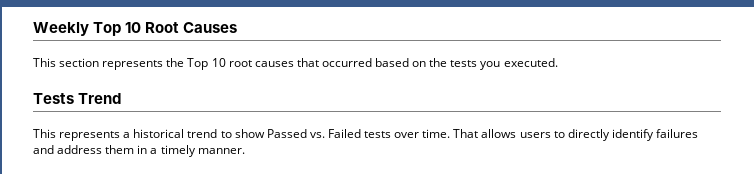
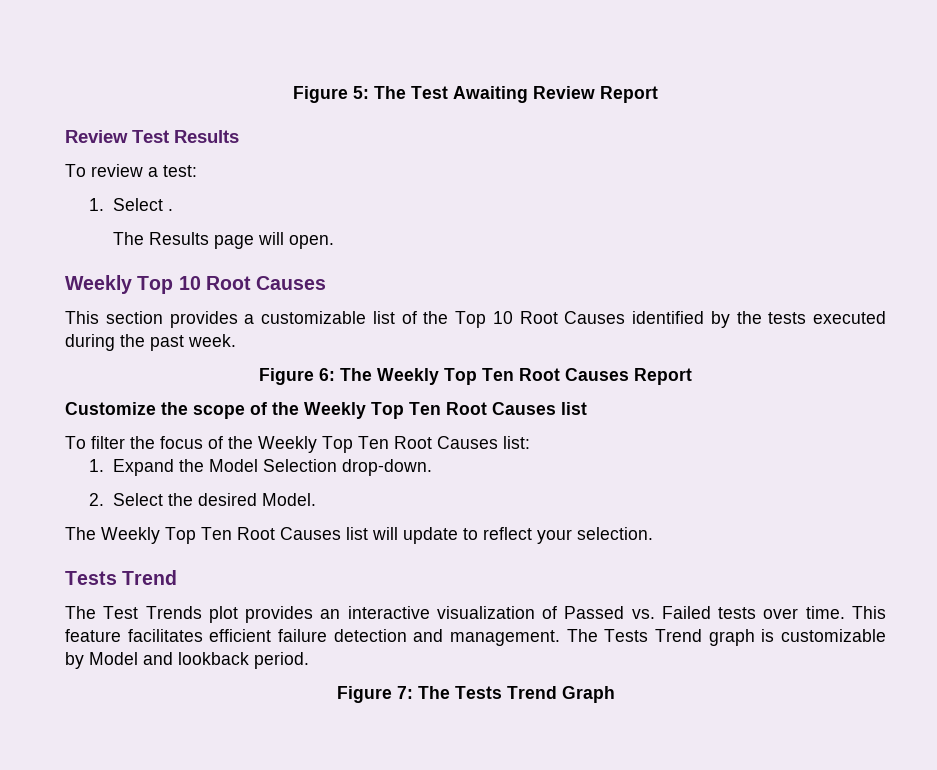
(33, 29) none -> [293,86,658,103] [65,130,239,143] [65,164,197,177] [89,198,174,211] [113,232,335,249] Figure 5: The Test Awaiting Review Report // Review Test Results // To review a test: // 1. Select . // The Results page will open. //
[102,58,558,70] [33,93,122,104] [33,129,265,141] represents the Top 10 root causes that occurred based on the tests you executed. // Tests Trend // This represents a historical trend to show -> [169,311,886,328] [65,334,236,351] [259,368,692,385] [65,402,587,419] [65,436,530,453] [89,459,433,476] [89,493,317,506] [65,527,653,544] [65,570,178,585] [65,606,558,623] provides a customizable list of the Top 10 Root Causes identified by the tests executed during the past week. // Figure 6: The Weekly Top Ten Root Causes Report // Customize the scope of the Weekly Top Ten Root Causes list // To filter the focus of the Weekly Top Ten Root Causes list: // 1. Expand the Model Selection drop-down. // 2. Select the desired Model. // The Weekly Top Ten Root Causes list will update to reflect your selection. // Tests Trend // The Test Trends plot provides an interactive visualization of
[453,129,698,141] [33,145,245,157] That allows users to directly identify failures and address them in a timely manner. -> [851,606,886,619] [65,629,886,646] [65,652,309,669] [336,686,615,703] This feature facilitates efficient failure detection and management. The Tests Trend graph is customizable by Model and lookback period. // Figure 7: The Tests Trend Graph

